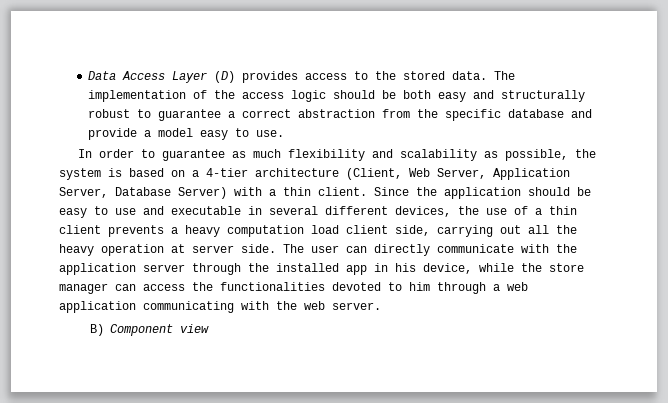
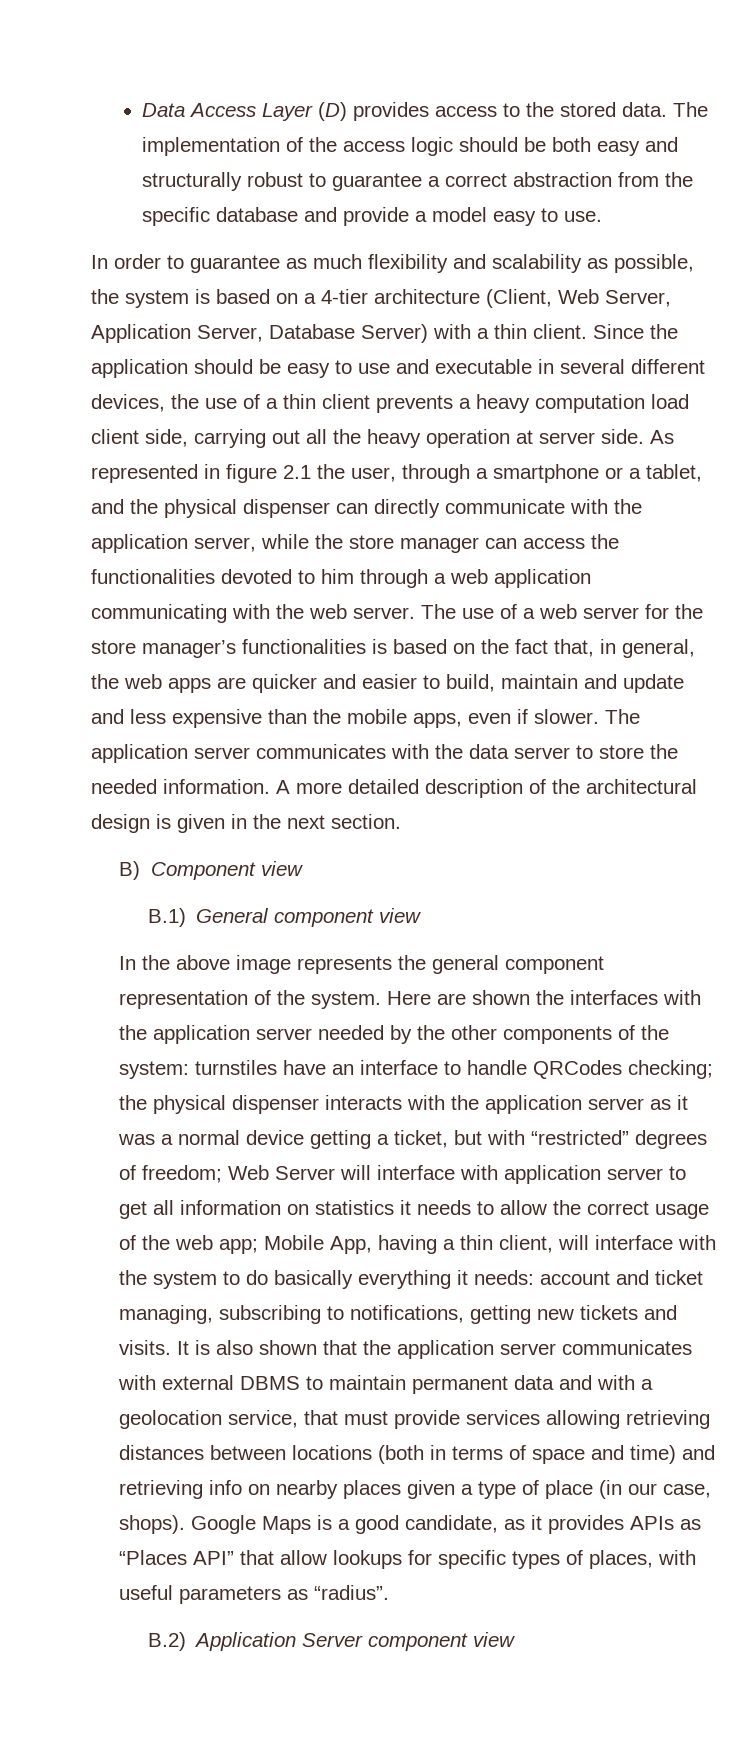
[283,244,339,253] The user -> [650,430,674,444] [91,464,702,483] [91,499,330,518] As represented in figure 2.1 the user, through a smartphone or a tablet, and the physical dispenser
[143,263,472,275] server through the installed app in his device, -> [194,537,256,552] server,
[90,324,174,336] // B) Component -> [421,604,703,619] [91,639,695,658] [91,674,684,693] [91,709,640,728] [91,744,678,763] [91,779,697,798] [91,814,401,833] [119,861,303,880] [147,908,422,927] [119,955,605,974] [119,990,702,1009] [119,1025,670,1044] [119,1060,714,1079] [119,1095,689,1114] [118,1130,708,1149] [119,1165,687,1184] [119,1200,710,1219] [119,1235,717,1254] [119,1270,704,1289] [119,1305,678,1324] [119,1340,693,1359] [118,1375,654,1394] [119,1410,711,1429] [119,1445,716,1464] [119,1480,712,1499] [119,1515,702,1534] [119,1550,697,1569] [119,1585,390,1604] [147,1632,469,1651] The use of a web server for the store manager’s functionalities is based on the fact that, in general, the web apps are quicker and easier to build, maintain and update and less expensive than the mobile apps, even if slower. The application server communicates with the data server to store the needed information. A more detailed description of the architectural design is given in the next section. // B) Component view // B.1) General component view // In the above image represents the general component representation of the system. Here are shown the interfaces with the application server needed by the other components of the system: turnstiles have an interface to handle QRCodes checking; the physical dispenser interacts with the application server as it was a normal device getting a ticket, but with “restricted” degrees of freedom; Web Server will interface with application server to get all information on statistics it needs to allow the correct usage of the web app; Mobile App, having a thin client, will interface with the system to do basically everything it needs: account and ticket managing, subscribing to notifications, getting new tickets and visits. It is also shown that the application server communicates with external DBMS to maintain permanent data and with a geolocation service, that must provide services allowing retrieving distances between locations (both in terms of space and time) and retrieving info on nearby places given a type of place (in our case, shops). Google Maps is a good candidate, as it provides APIs as “Places API” that allow lookups for specific types of places, with useful parameters as “radius”. // B.2) Application Server component

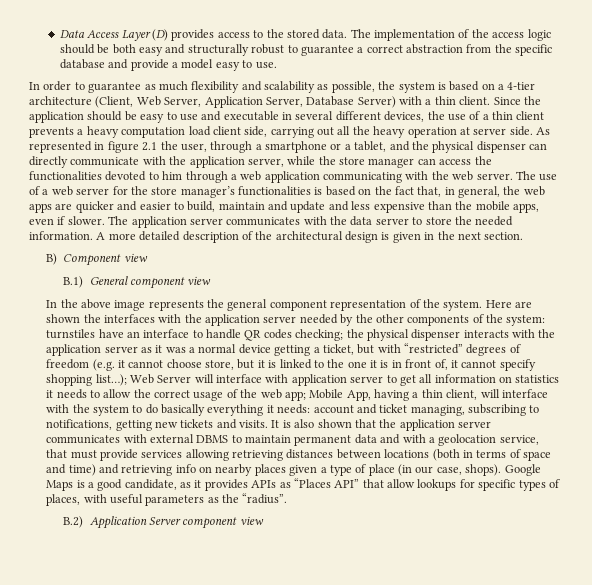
[533,1060,623,1079] QRCodes -> [244,329,292,341] QR codes
[142,1165,223,1183] freedom; -> [46,359,536,371] [46,374,127,386] freedom (e.g. it cannot choose store, but it is linked to the one it is in front of, it cannot specify shopping list…);
(309, 1594) none -> [222,494,240,503] the

